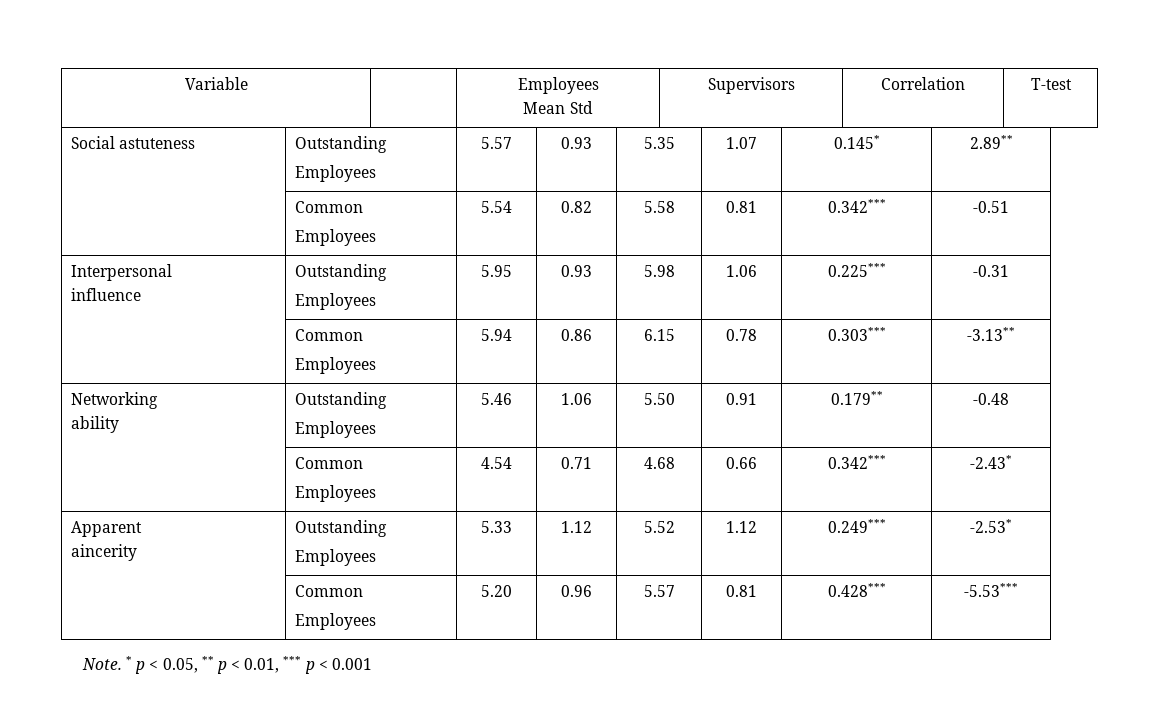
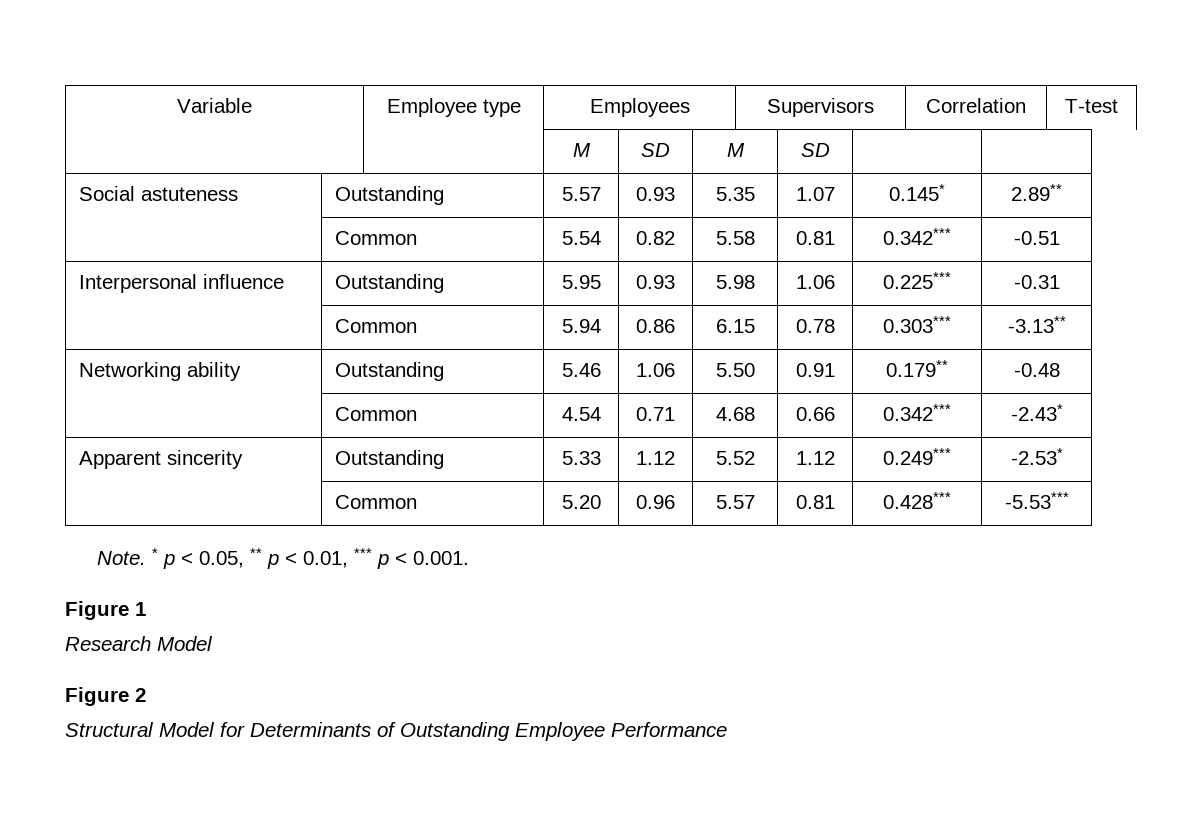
[517,77,599,94] [523,101,593,114] | Employees // Mean Std -> [386,98,521,117] [589,98,690,117] Employee type | Employees
(1072, 84) none -> [572,143,591,157] [641,143,670,157] [726,143,745,157] [800,143,830,157] // | | M | SD | M | SD | |
[295,165,377,182] // Employees -> (445, 195) none
[295,229,377,246] // Employees -> (418, 238) none
(173, 272) // -> (198, 283) none
[295,293,377,310] // Employees -> (445, 283) none
[295,357,377,374] // Employees -> (418, 326) none
(159, 400) // -> (182, 371) none
[295,421,377,438] // Employees -> (445, 371) none
[295,485,377,502] // Employees -> (418, 414) none
[71,544,138,561] [295,520,388,537] [295,549,377,566] // aincerity | Outstanding // Employees -> [167,450,244,469] [335,450,445,469] sincerity | Outstanding
[295,613,377,630] // Employees -> (418, 502) none
[332,658,373,670] 0.001 -> [412,551,469,565] [65,601,146,620] [65,636,213,651] [65,687,146,706] [65,722,727,741] 0.001. // Figure 1 // Research Model // Figure 2 // Structural Model for Determinants of Outstanding Employee Performance

